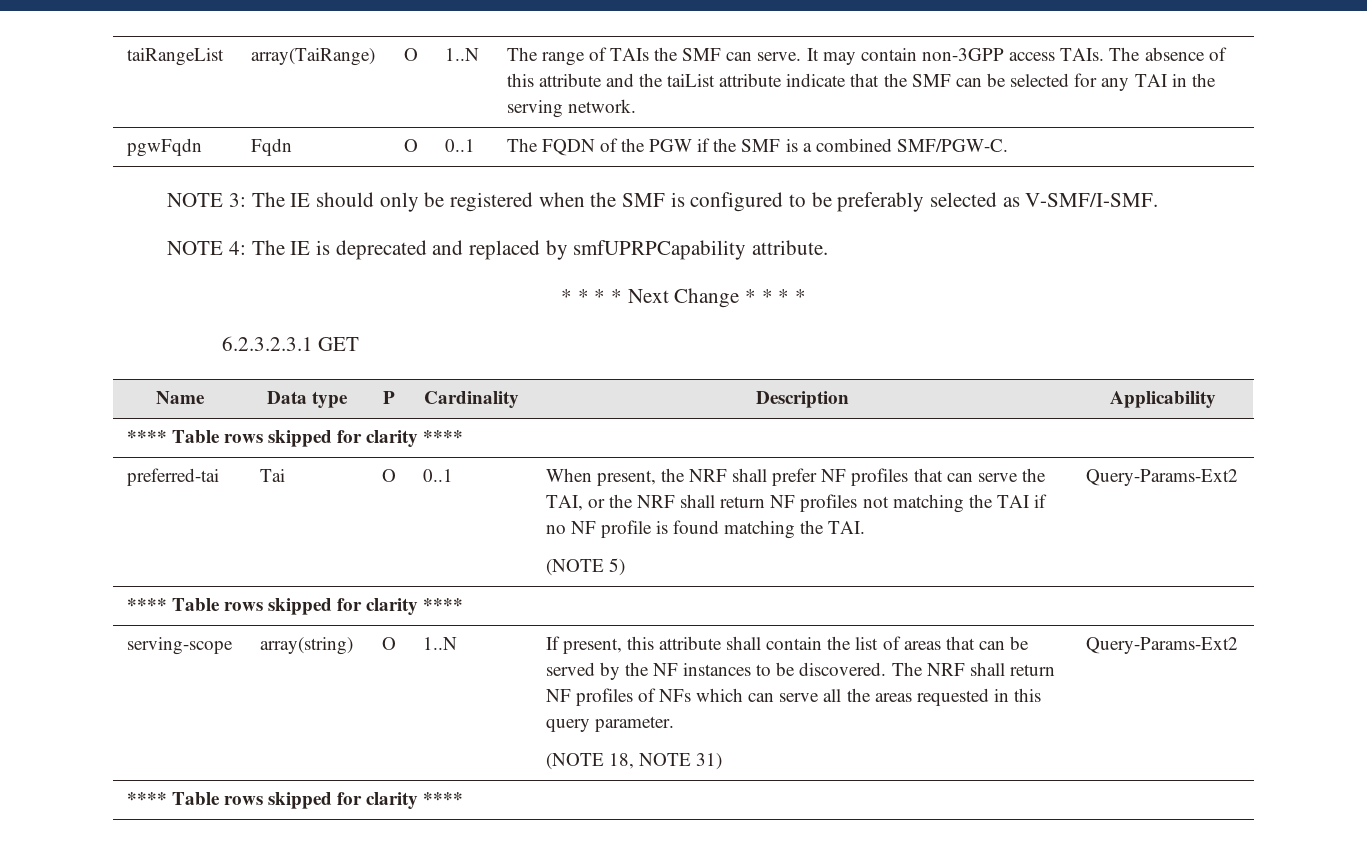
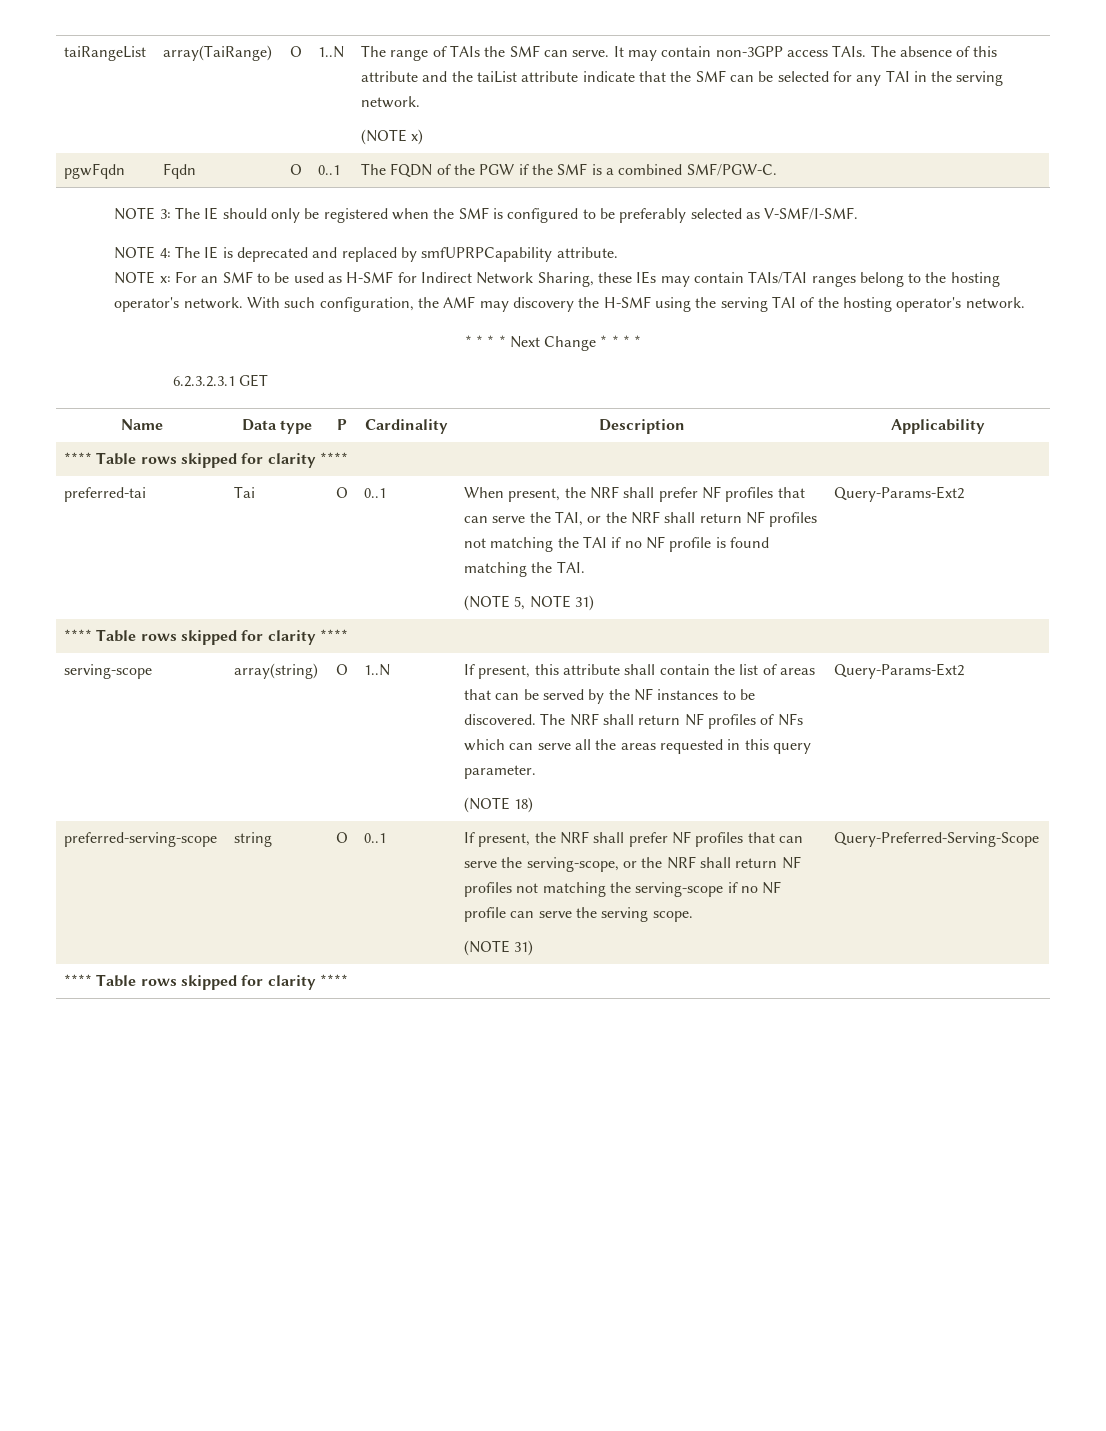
(636, 106) none -> [361,129,424,145] // (NOTE x)
(829, 247) none -> [114,271,1000,287] [114,296,1025,312] // NOTE x: For an SMF to be used as H-SMF for Indirect Network Sharing, these IEs may contain TAIs/TAI ranges belong to the hosting operator's network. With such configuration, the AMF may discovery the H-SMF using the serving TAI of the hosting operator's network.
[608,558,625,576] 5) -> [514,595,594,611] 5, NOTE 31)
[608,753,722,770] [1085,637,1238,654] 18, NOTE 31) | Query-Params-Ext2 -> [514,797,534,813] [834,663,965,679] [64,832,218,847] [234,832,273,847] [336,832,348,843] [364,833,387,843] [464,831,803,847] [464,856,801,872] [464,881,782,897] [464,907,693,922] [464,940,534,956] [834,832,1040,847] 18) | Query-Params-Ext2 // preferred-serving-scope | string | O | 0..1 | If present, the NRF shall prefer NF profiles that can serve the serving-scope, or the NRF shall return NF profiles not matching the serving-scope if no NF profile can serve the serving scope. // (NOTE 31) | Query-Preferred-Serving-Scope

